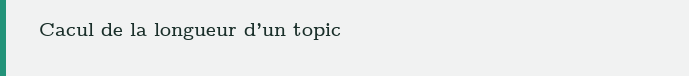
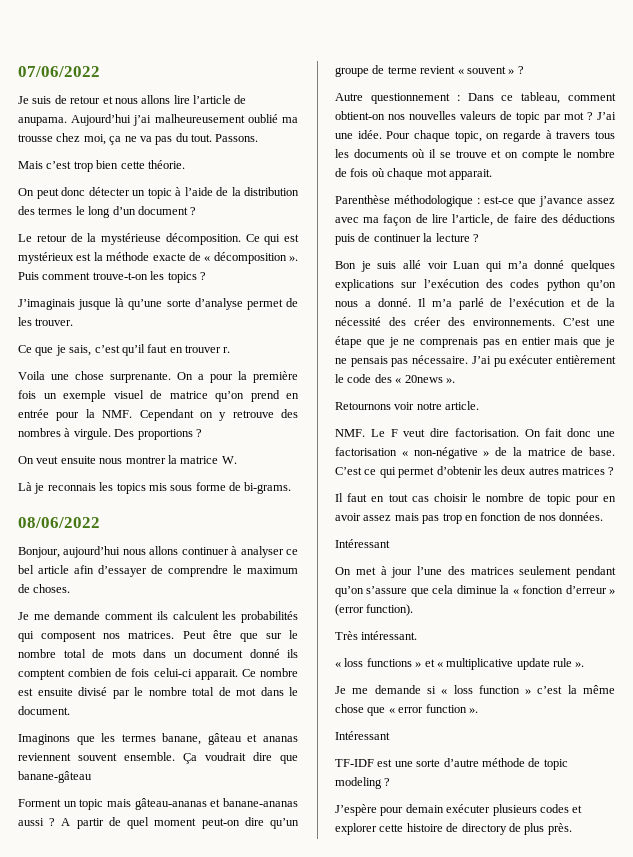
[39,23,341,40] Cacul de la longueur d’un topic -> [18,66,100,77] [18,95,247,104] [18,114,298,126] [18,133,259,145] [18,160,185,172] [18,187,299,199] [18,206,197,218] [18,233,299,245] [18,252,298,264] [18,271,206,283] [18,298,298,310] [18,317,74,326] [18,344,231,356] [18,371,298,383] [18,390,299,402] [18,409,298,421] [18,428,202,440] [18,455,237,464] [18,482,292,494] [18,517,100,528] [18,546,298,558] [18,565,298,577] [18,584,71,593] [18,611,298,623] [18,630,298,642] [18,649,298,658] [18,668,298,680] [18,687,298,699] [18,706,70,715] [18,733,299,745] [18,752,298,764] [18,771,92,783] [18,798,298,810] [18,817,299,829] [335,65,524,77] [335,92,616,104] [335,111,616,123] [335,130,615,142] [335,149,615,161] [335,168,492,180] [335,195,615,207] [335,214,615,226] [335,233,479,245] [335,260,615,272] [335,279,616,291] [335,298,615,310] [335,317,615,326] [335,336,615,348] [335,355,616,367] [335,374,455,383] [335,401,480,410] [335,428,615,437] [335,447,615,459] [335,466,615,478] [335,493,616,505] [335,512,604,524] [335,539,390,548] [335,566,616,578] [335,585,615,597] [335,604,414,616] [335,631,418,640] [335,658,585,670] [335,685,615,694] [335,704,478,716] [335,731,390,740] [335,758,568,770] [335,777,391,789] [335,804,583,816] [335,823,572,835] 07/06/2022 // Je suis de retour et nous allons lire l’article de anupama. Aujourd’hui j’ai malheureusement oublié ma trousse chez moi, ça ne va pas du tout. Passons. // Mais c’est trop bien cette théorie. // On peut donc détecter un topic à l’aide de la distribution des termes le long d’un document ? // Le retour de la mystérieuse décomposition. Ce qui est mystérieux est la méthode exacte de « décomposition ». Puis comment trouve-t-on les topics ? // J’imaginais jusque là qu’une sorte d’analyse permet de les trouver. // Ce que je sais, c’est qu’il faut en trouver r. // Voila une chose surprenante. On a pour la première fois un exemple visuel de matrice qu’on prend en entrée pour la NMF. Cependant on y retrouve des nombres à virgule. Des proportions ? // On veut ensuite nous montrer la matrice W. // Là je reconnais les topics mis sous forme de bi-grams. // 08/06/2022 // Bonjour, aujourd’hui nous allons continuer à analyser ce bel article afin d’essayer de comprendre le maximum de choses. // Je me demande comment ils calculent les probabilités qui composent nos matrices. Peut être que sur le nombre total de mots dans un document donné ils comptent combien de fois celui-ci apparait. Ce nombre est ensuite divisé par le nombre total de mot dans le document. // Imaginons que les termes banane, gâteau et ananas reviennent souvent ensemble. Ça voudrait dire que banane-gâteau // Forment un topic mais gâteau-ananas et banane-ananas aussi ? A partir de quel moment peut-on dire qu’un groupe de terme revient « souvent » ? // Autre questionnement : Dans ce tableau, comment obtient-on nos nouvelles valeurs de topic par mot ? J’ai une idée. Pour chaque topic, on regarde à travers tous les documents où il se trouve et on compte le nombre de fois où chaque mot apparait. // Parenthèse méthodologique : est-ce que j’avance assez avec ma façon de lire l’article, de faire des déductions puis de continuer la lecture ? // Bon je suis allé voir Luan qui m’a donné quelques explications sur l’exécution des codes python qu’on nous a donné. Il m’a parlé de l’exécution et de la nécessité des créer des environnements. C’est une étape que je ne comprenais pas en entier mais que je ne pensais pas nécessaire. J’ai pu exécuter entièrement le code des « 20news ». // Retournons voir notre article. // NMF. Le F veut dire factorisation. On fait donc une factorisation « non-négative » de la matrice de base. C’est ce qui permet d’obtenir les deux autres matrices ? // Il faut en tout cas choisir le nombre de topic pour en avoir assez mais pas trop en fonction de nos données. // Intéressant // On met à jour l’une des matrices seulement pendant qu’on s’assure que cela diminue la « fonction d’erreur » (error function). // Très intéressant. // « loss functions » et « multiplicative update rule ». // Je me demande si « loss function » c’est la même chose que « error function ». // Intéressant // TF-IDF est une sorte d’autre méthode de topic modeling ? // J’espère pour demain exécuter plusieurs codes et explorer cette histoire de directory de plus près.

